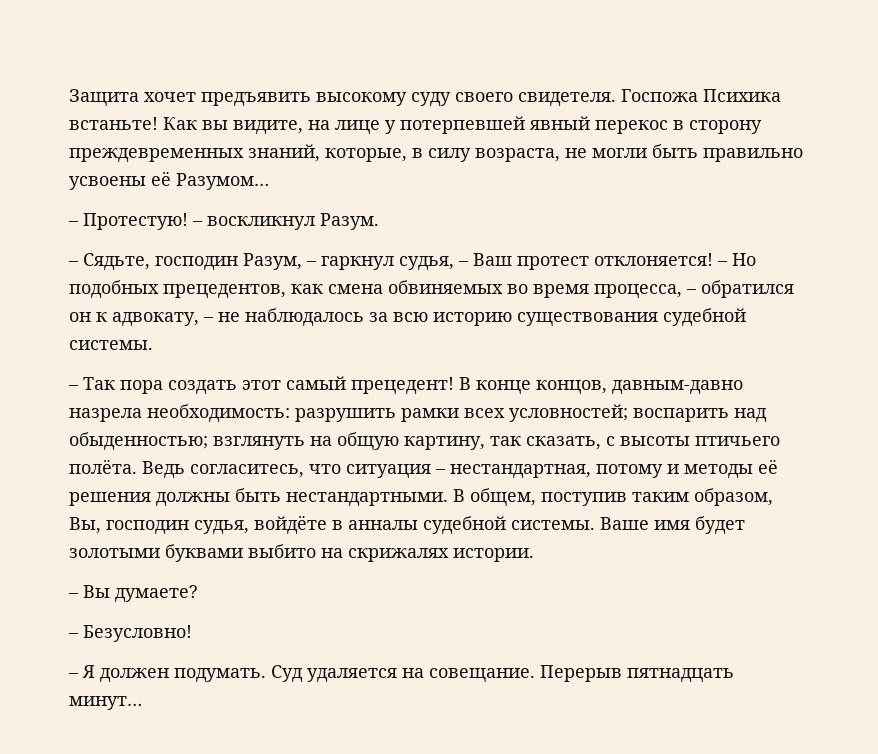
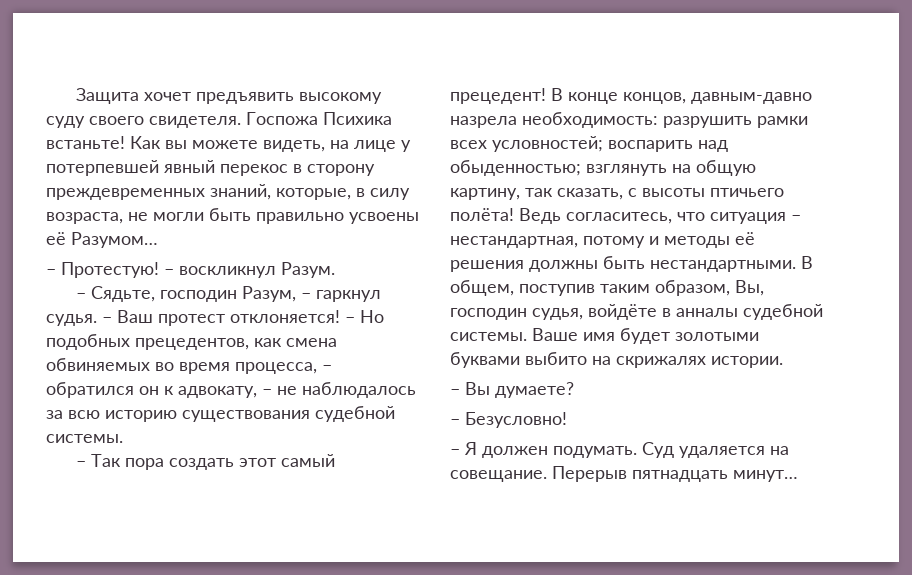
[233,120,303,135] видите, -> [192,140,325,152] можете видеть,
[399,256,454,271] судья, -> [46,314,97,326] судья.
[69,459,137,474] полёта. -> [450,208,514,221] полёта!

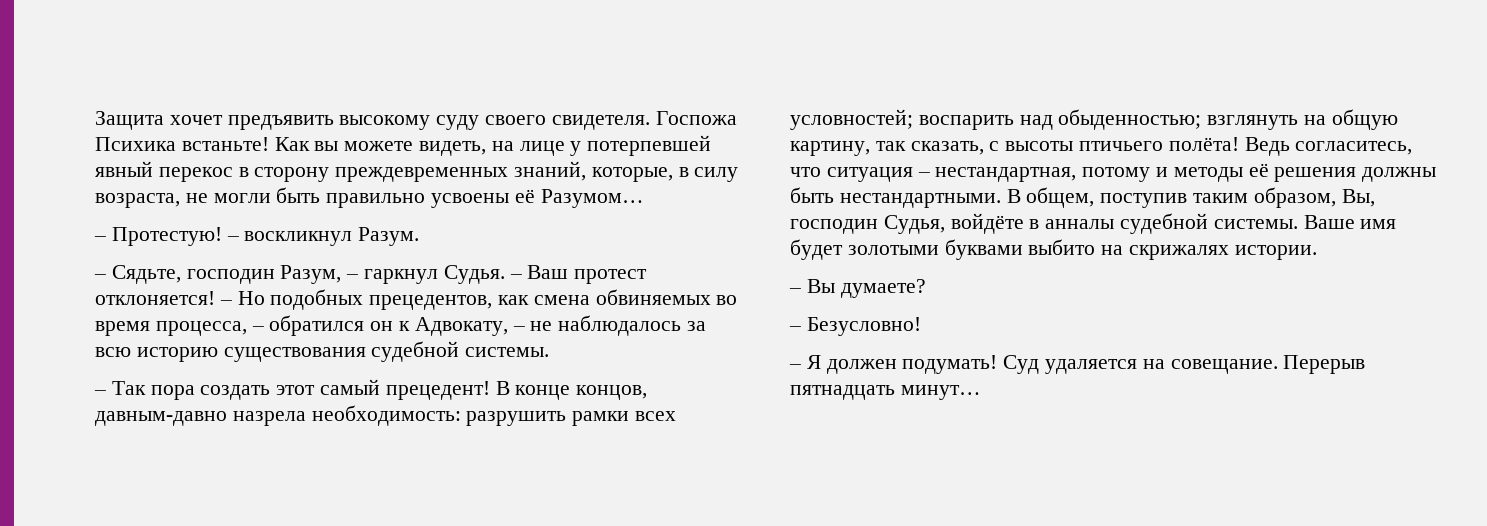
[46,314,97,326] судья. -> [443,265,505,284] Судья.
[178,386,257,398] адвокату, -> [414,317,508,336] Адвокату,
[532,308,583,320] судья, -> [883,215,945,234] Судья,
[553,446,637,458] подумать. -> [902,355,998,374] подумать!

